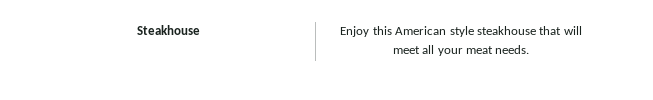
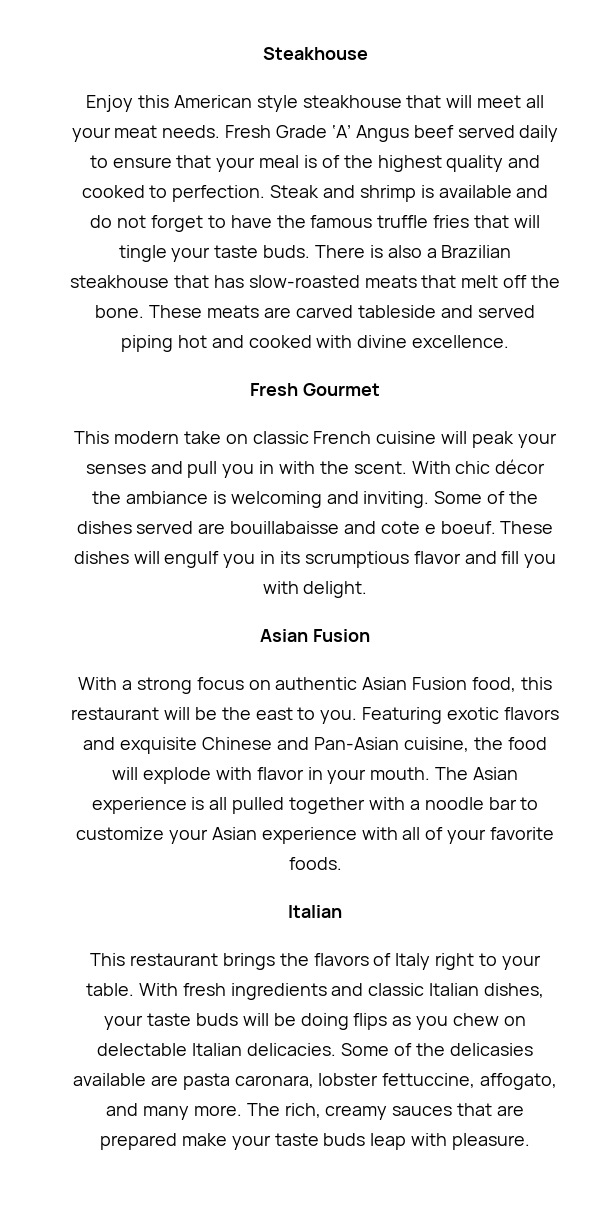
(530, 49) none -> [225,125,559,142] [89,155,541,172] [81,185,549,202] [90,215,540,232] [118,245,512,262] [70,275,560,288] [95,305,535,318] [120,335,510,352] [250,383,380,396] [74,431,557,448] [85,459,546,478] [92,491,538,508] [76,521,554,534] [73,551,557,568] [262,581,368,598] [260,629,370,642] [78,677,552,694] [71,707,559,724] [83,737,547,754] [112,767,518,784] [91,797,539,814] [76,827,554,844] [288,857,342,870] [288,905,342,918] [90,953,541,970] [85,983,545,1000] [104,1013,526,1030] [97,1043,533,1056] [72,1073,558,1090] [106,1103,524,1120] [99,1133,531,1150] Fresh Grade ‘A’ Angus beef served daily to ensure that your meal is of the highest quality and cooked to perfection. Steak and shrimp is available and do not forget to have the famous truffle fries that will tingle your taste buds. There is also a Brazilian steakhouse that has slow-roasted meats that melt off the bone. These meats are carved tableside and served piping hot and cooked with divine excellence. // Fresh Gourmet // This modern take on classic French cuisine will peak your senses and pull you in with the scent. With chic décor the ambiance is welcoming and inviting. Some of the dishes served are bouillabaisse and cote e boeuf. These dishes will engulf you in its scrumptious flavor and fill you with delight. // Asian Fusion // With a strong focus on authentic Asian Fusion food, this restaurant will be the east to you. Featuring exotic flavors and exquisite Chinese and Pan-Asian cuisine, the food will explode with flavor in your mouth. The Asian experience is all pulled together with a noodle bar to customize your Asian experience with all of your favorite foods. // Italian // This restaurant brings the flavors of Italy right to your table. With fresh ingredients and classic Italian dishes, your taste buds will be doing flips as you chew on delectable Italian delicacies. Some of the delicasies available are pasta caronara, lobster fettuccine, affogato, and many more. The rich, creamy sauces that are prepared make your taste buds leap with pleasure.

